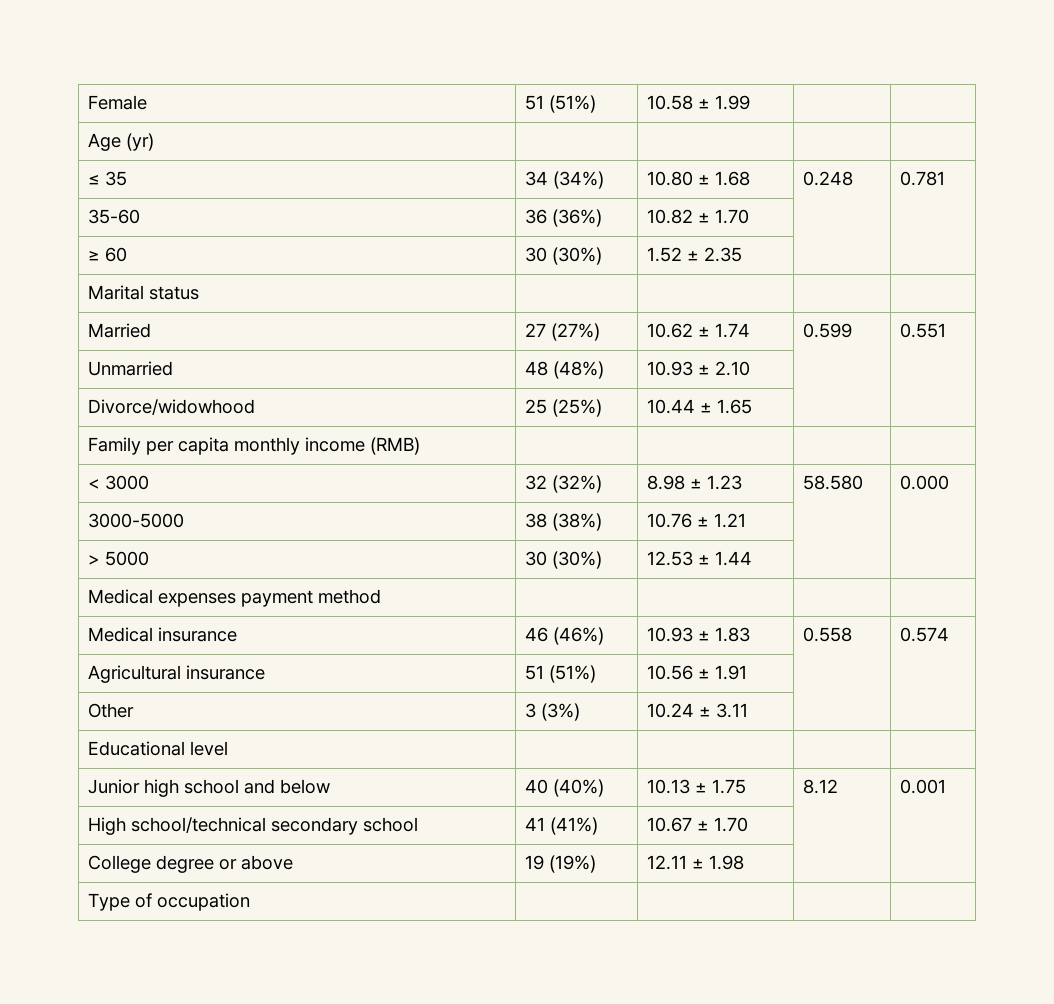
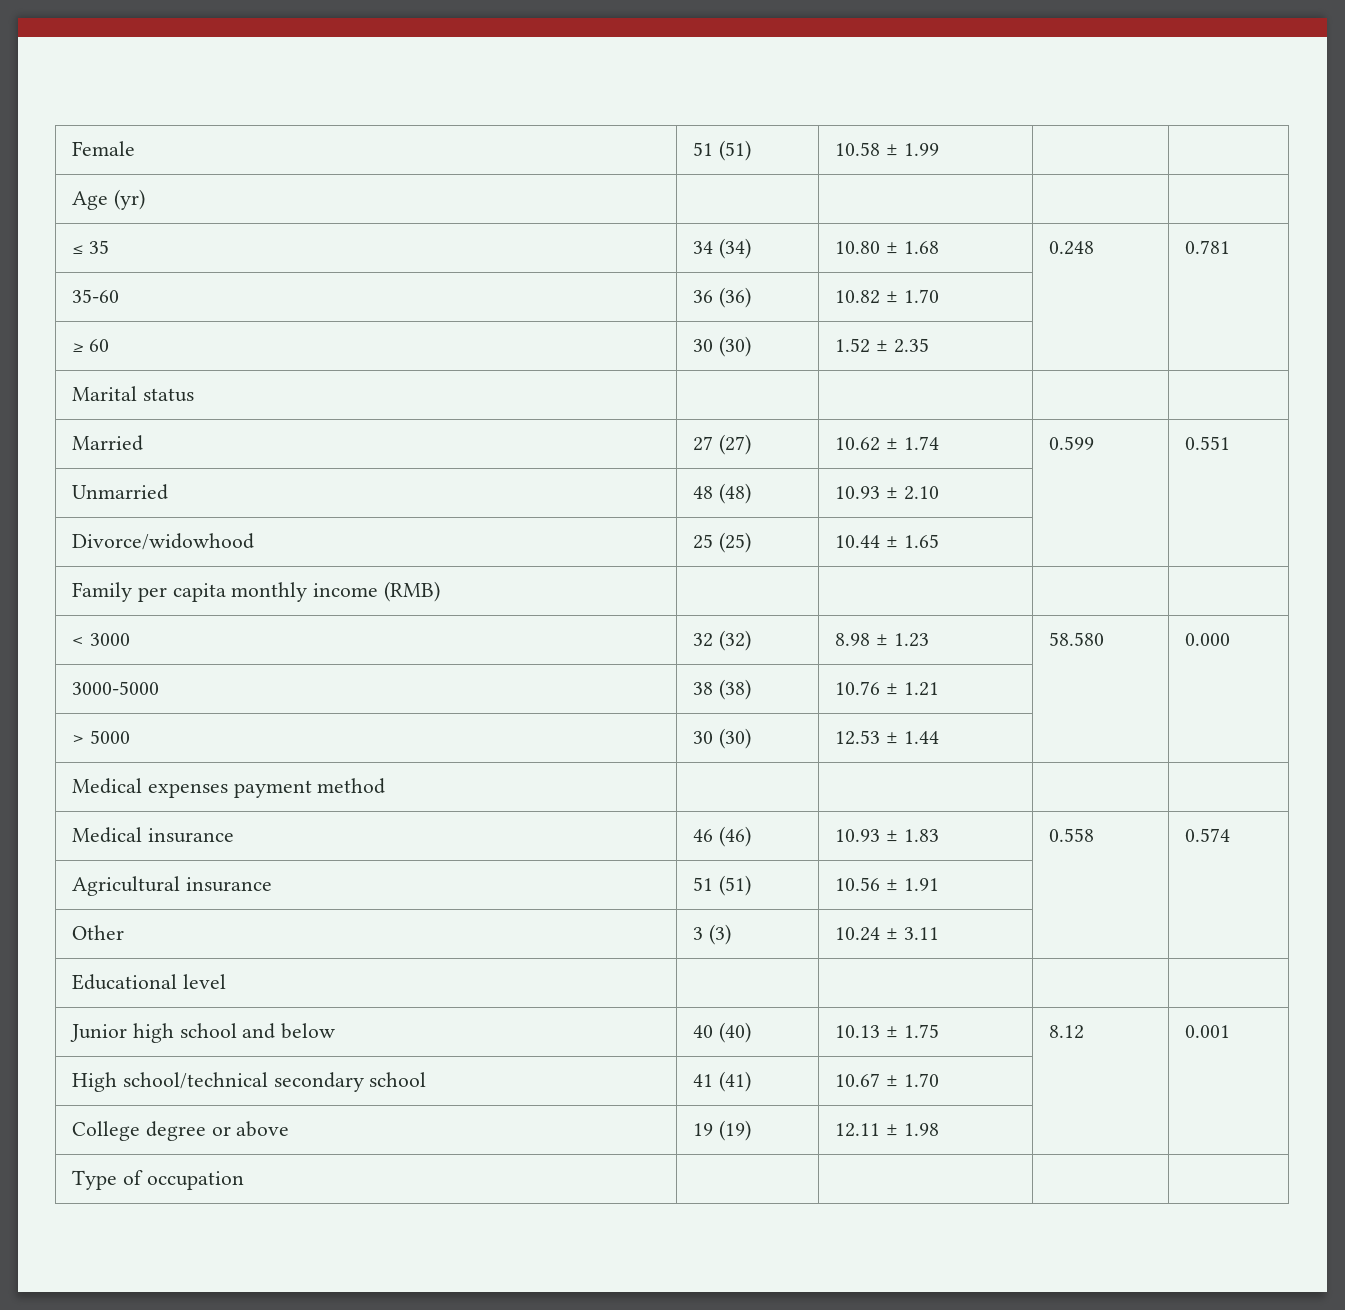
[548,95,596,113] (51%) -> [718,140,751,161] (51)
[552,171,604,189] (34%) -> [718,238,751,259] (34)
[551,209,602,227] (36%) -> [718,287,751,308] (36)
[551,247,602,265] (30%) -> [718,336,751,357] (30)
[550,323,600,341] (27%) -> [718,434,751,455] (27)
[552,361,604,379] (48%) -> [718,483,751,504] (48)
[551,399,602,417] (25%) -> [718,532,751,553] (25)
[551,475,602,493] (32%) -> [718,630,751,651] (32)
[551,513,602,531] (38%) -> [718,679,751,700] (38)
[551,551,602,569] (30%) -> [718,728,751,749] (30)
[552,627,604,645] (46%) -> [718,826,751,847] (46)
[548,665,596,683] (51%) -> [718,875,751,896] (51)
[540,703,580,721] (3%) -> [708,924,731,945] (3)
[552,779,604,797] (40%) -> [718,1022,751,1043] (40)
[549,817,598,835] (41%) -> [718,1071,751,1092] (41)
[548,855,596,873] (19%) -> [718,1120,751,1141] (19)

